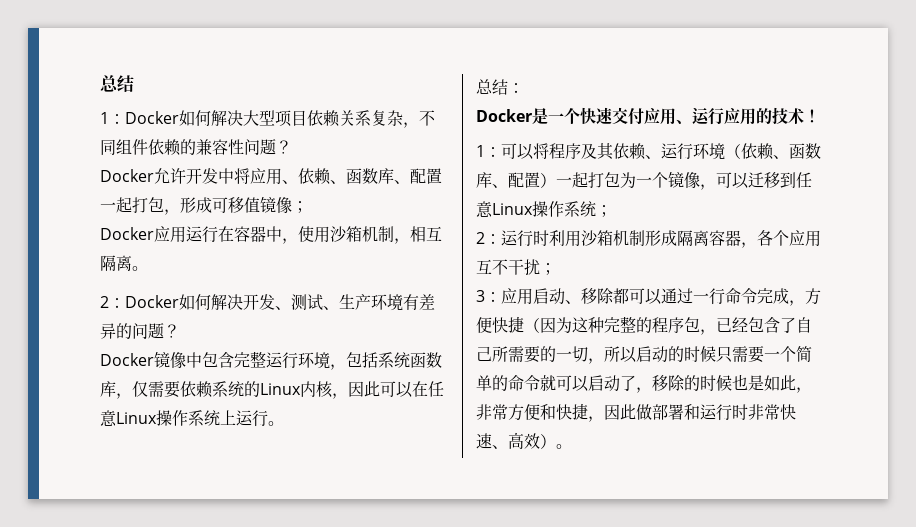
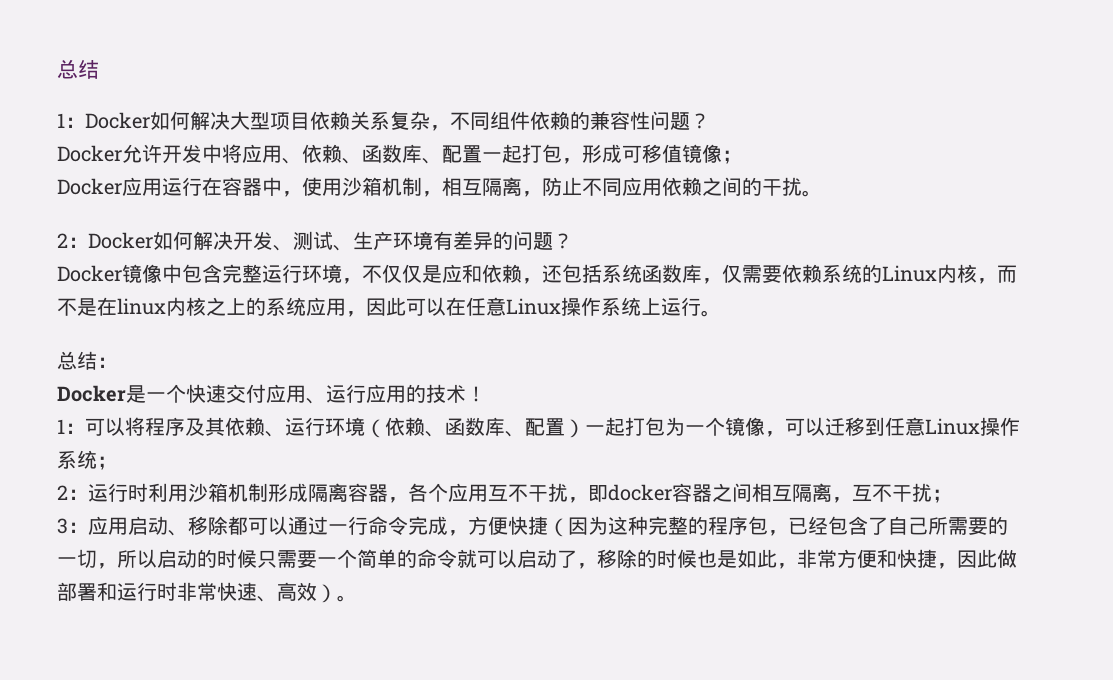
(132, 263) none -> [522,177,802,197] ，防止不同应用依赖之间的干扰
(346, 367) none -> [362,264,562,284] 不仅仅是应和依赖，还
(348, 396) none -> [997,265,1017,283] [57,297,366,317] 而不是在linux内核之上的系统应用，
(540, 267) none -> [568,483,932,503] ，即docker容器之间相互隔离，互不干扰

